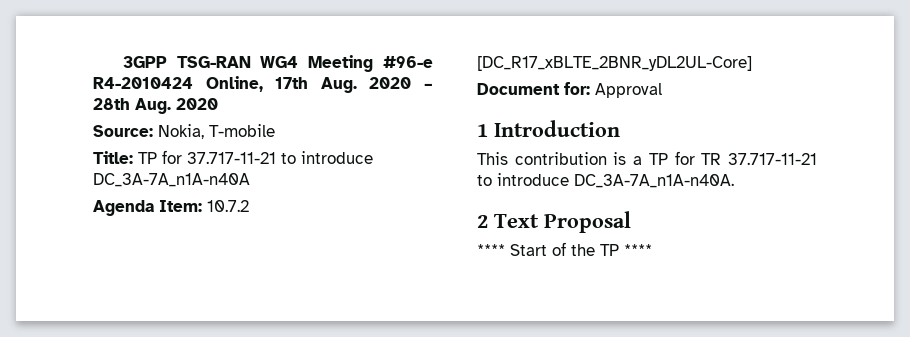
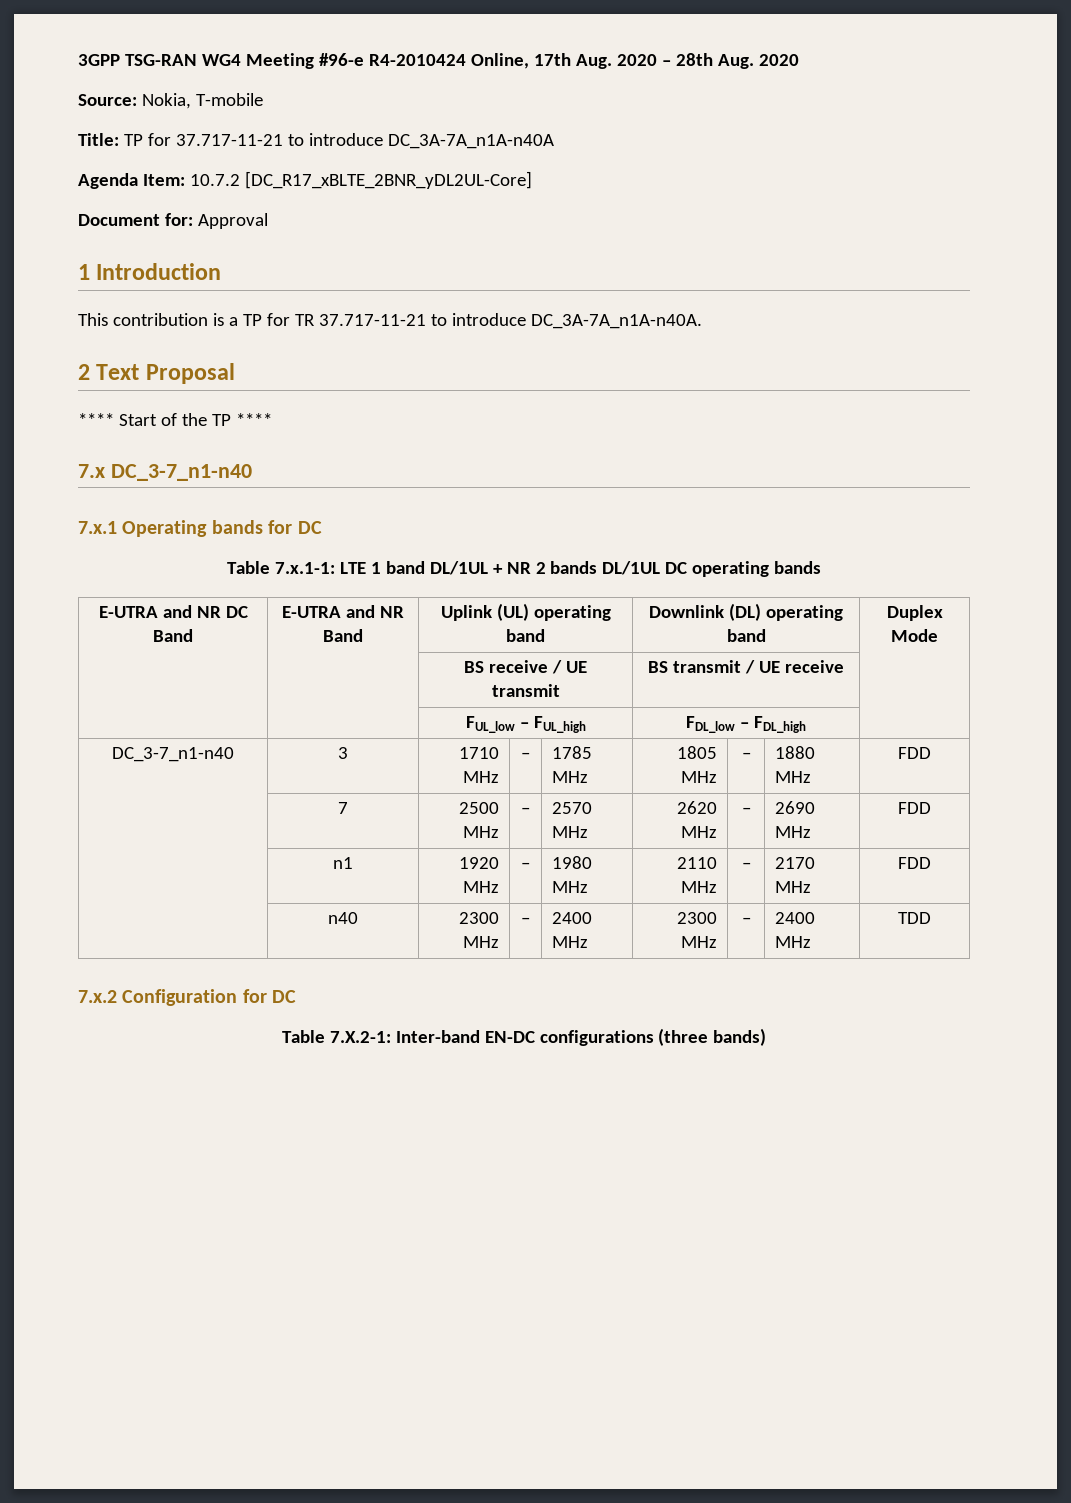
(652, 250) none -> [78,464,252,481] [78,520,322,537] [226,561,822,577] [98,605,248,618] [153,629,193,642] [282,605,404,618] [323,629,363,642] [440,603,611,621] [506,629,545,642] [649,603,843,621] [726,629,766,642] [886,605,943,621] [891,629,938,642] [464,660,587,674] [491,684,560,697] [648,660,844,674] [465,716,586,733] [686,716,806,733] [112,747,234,762] [338,747,348,759] [458,747,499,759] [462,771,499,783] [521,752,530,759] [552,746,593,759] [552,771,589,783] [676,746,717,759] [680,771,717,783] [741,752,751,759] [775,746,816,759] [775,771,812,783] [898,747,931,759] [338,802,348,814] [458,802,499,814] [462,826,499,838] [521,807,530,814] [552,802,593,814] [552,826,589,838] [676,801,717,814] [680,826,717,838] [741,807,751,814] [775,801,816,814] [775,826,812,838] [898,802,931,814] [333,857,353,869] [458,857,499,869] [462,881,499,893] [521,862,530,869] [552,856,593,869] [552,881,589,893] [676,857,717,869] [680,881,717,893] [741,862,751,869] [775,857,816,869] [775,881,812,893] [898,857,931,869] [328,912,358,924] [458,912,499,924] [462,936,499,948] [521,917,530,924] [552,912,593,924] [552,936,589,948] [676,912,717,924] [680,936,717,948] [741,917,751,924] [775,912,816,924] [775,936,812,948] [898,912,931,924] [78,989,297,1006] [281,1028,767,1046] // 7.x DC_3-7_n1-n40 // 7.x.1 Operating bands for DC // Table 7.x.1-1: LTE 1 band DL/1UL + NR 2 bands DL/1UL DC operating bands // E-UTRA and NR DC Band | E-UTRA and NR Band | Uplink (UL) operating band | Downlink (DL) operating band | Duplex Mode // | | BS receive / UE transmit | BS transmit / UE receive | // | | FUL_low – FUL_high | FDL_low – FDL_high | // DC_3-7_n1-n40 | 3 | 1710 MHz | – | 1785 MHz | 1805 MHz | – | 1880 MHz | FDD // | 7 | 2500 MHz | – | 2570 MHz | 2620 MHz | – | 2690 MHz | FDD // | n1 | 1920 MHz | – | 1980 MHz | 2110 MHz | – | 2170 MHz | FDD // | n40 | 2300 MHz | – | 2400 MHz | 2300 MHz | – | 2400 MHz | TDD // 7.x.2 Configuration for DC // Table 7.X.2-1: Inter-band EN-DC configurations (three bands)

